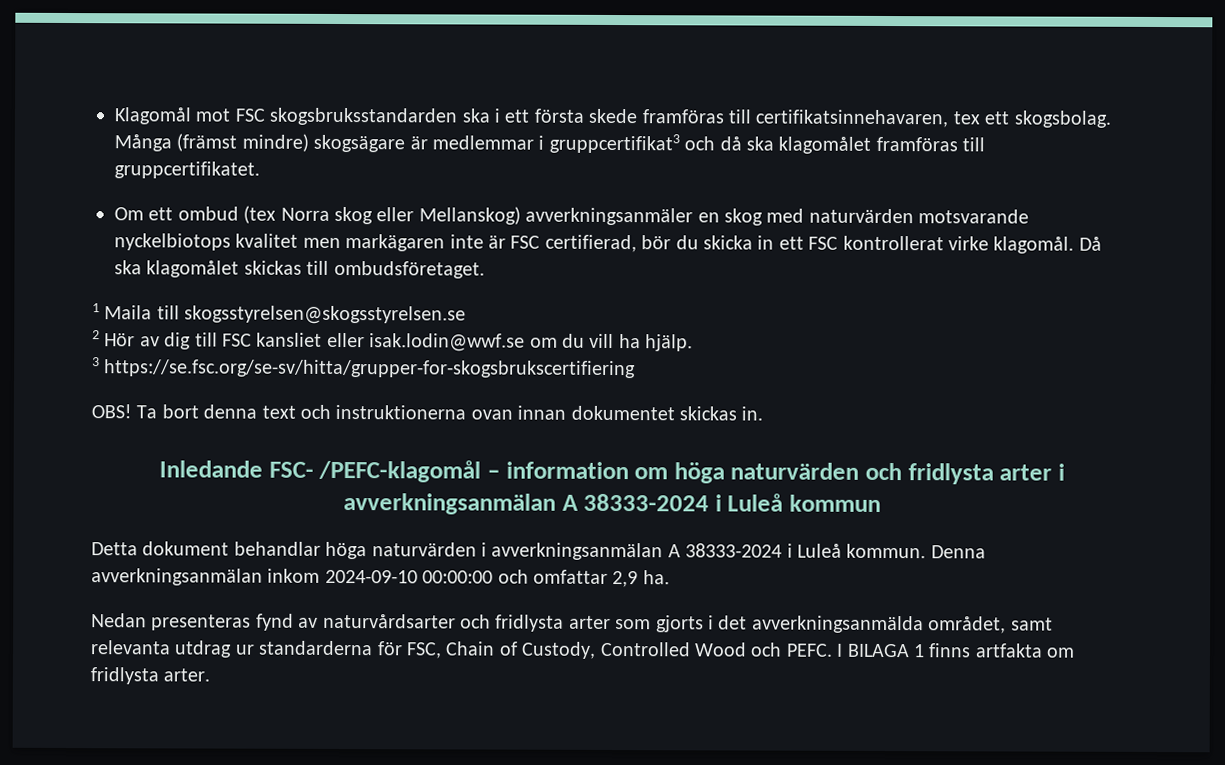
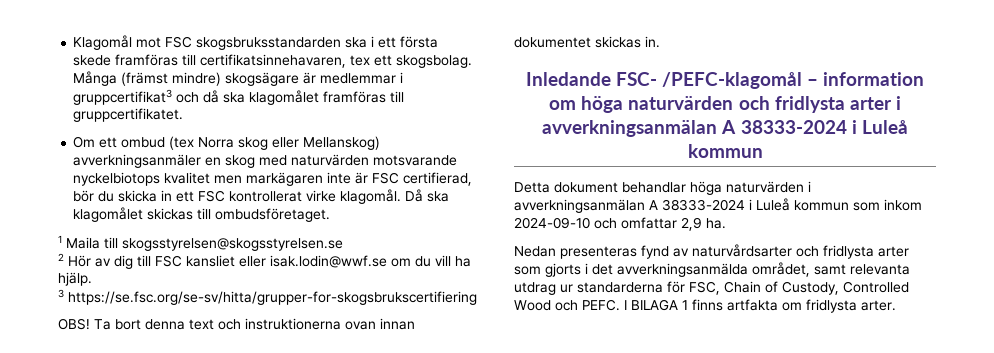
[846,543,986,559] [91,568,263,586] kommun. Denna avverkningsanmälan -> [794,200,880,211] kommun som
[422,570,494,584] 00:00:00 -> (590, 223) none

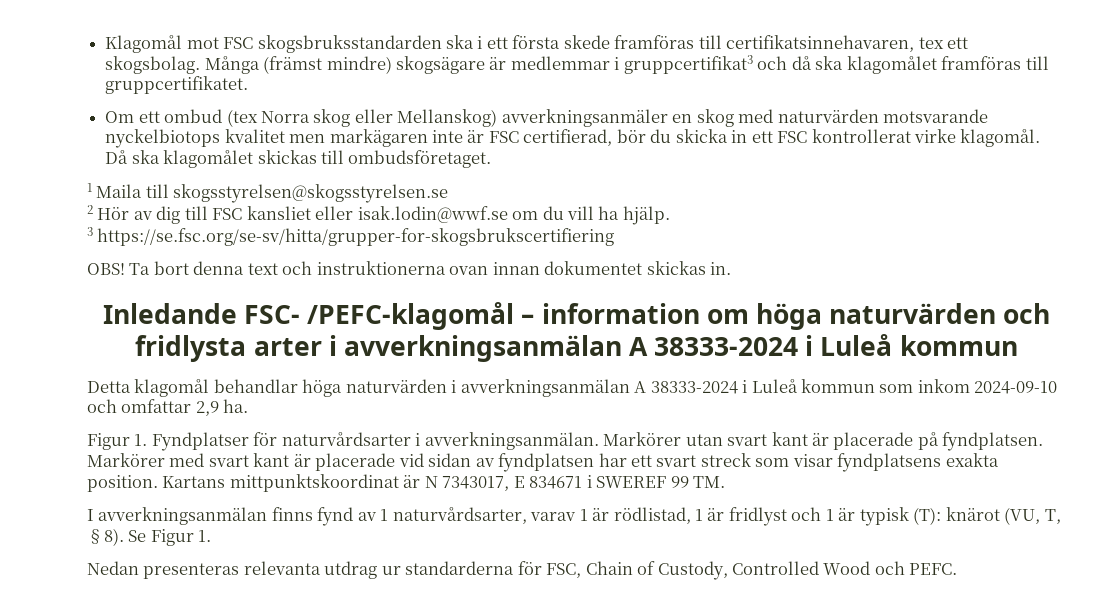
[554,182,618,193] dokument -> [134,379,210,397] klagomål
[514,244,909,259] [514,262,846,277] Nedan presenteras fynd av naturvårdsarter och fridlysta arter som gjorts i det avverkningsanmälda området, samt -> [87,432,1044,451] [87,453,999,472] [87,474,726,492] [87,507,1061,526] [87,528,212,546] [87,561,240,579] Figur 1. Fyndplatser för naturvårdsarter i avverkningsanmälan. Markörer utan svart kant är placerade på fyndplatsen. Markörer med svart kant är placerade vid sidan av fyndplatsen har ett svart streck som visar fyndplatsens exakta position. Kartans mittpunktskoordinat är N 7343017, E 834671 i SWEREF 99 TM. // I avverkningsanmälan finns fynd av 1 naturvårdsarter, varav 1 är rödlistad, 1 är fridlyst och 1 är typisk (T): knärot (VU, T, §8). Se Figur 1. // Nedan presenteras
[624,299,896,313] I BILAGA 1 finns artfakta om fridlysta arter. -> (958, 569) none

